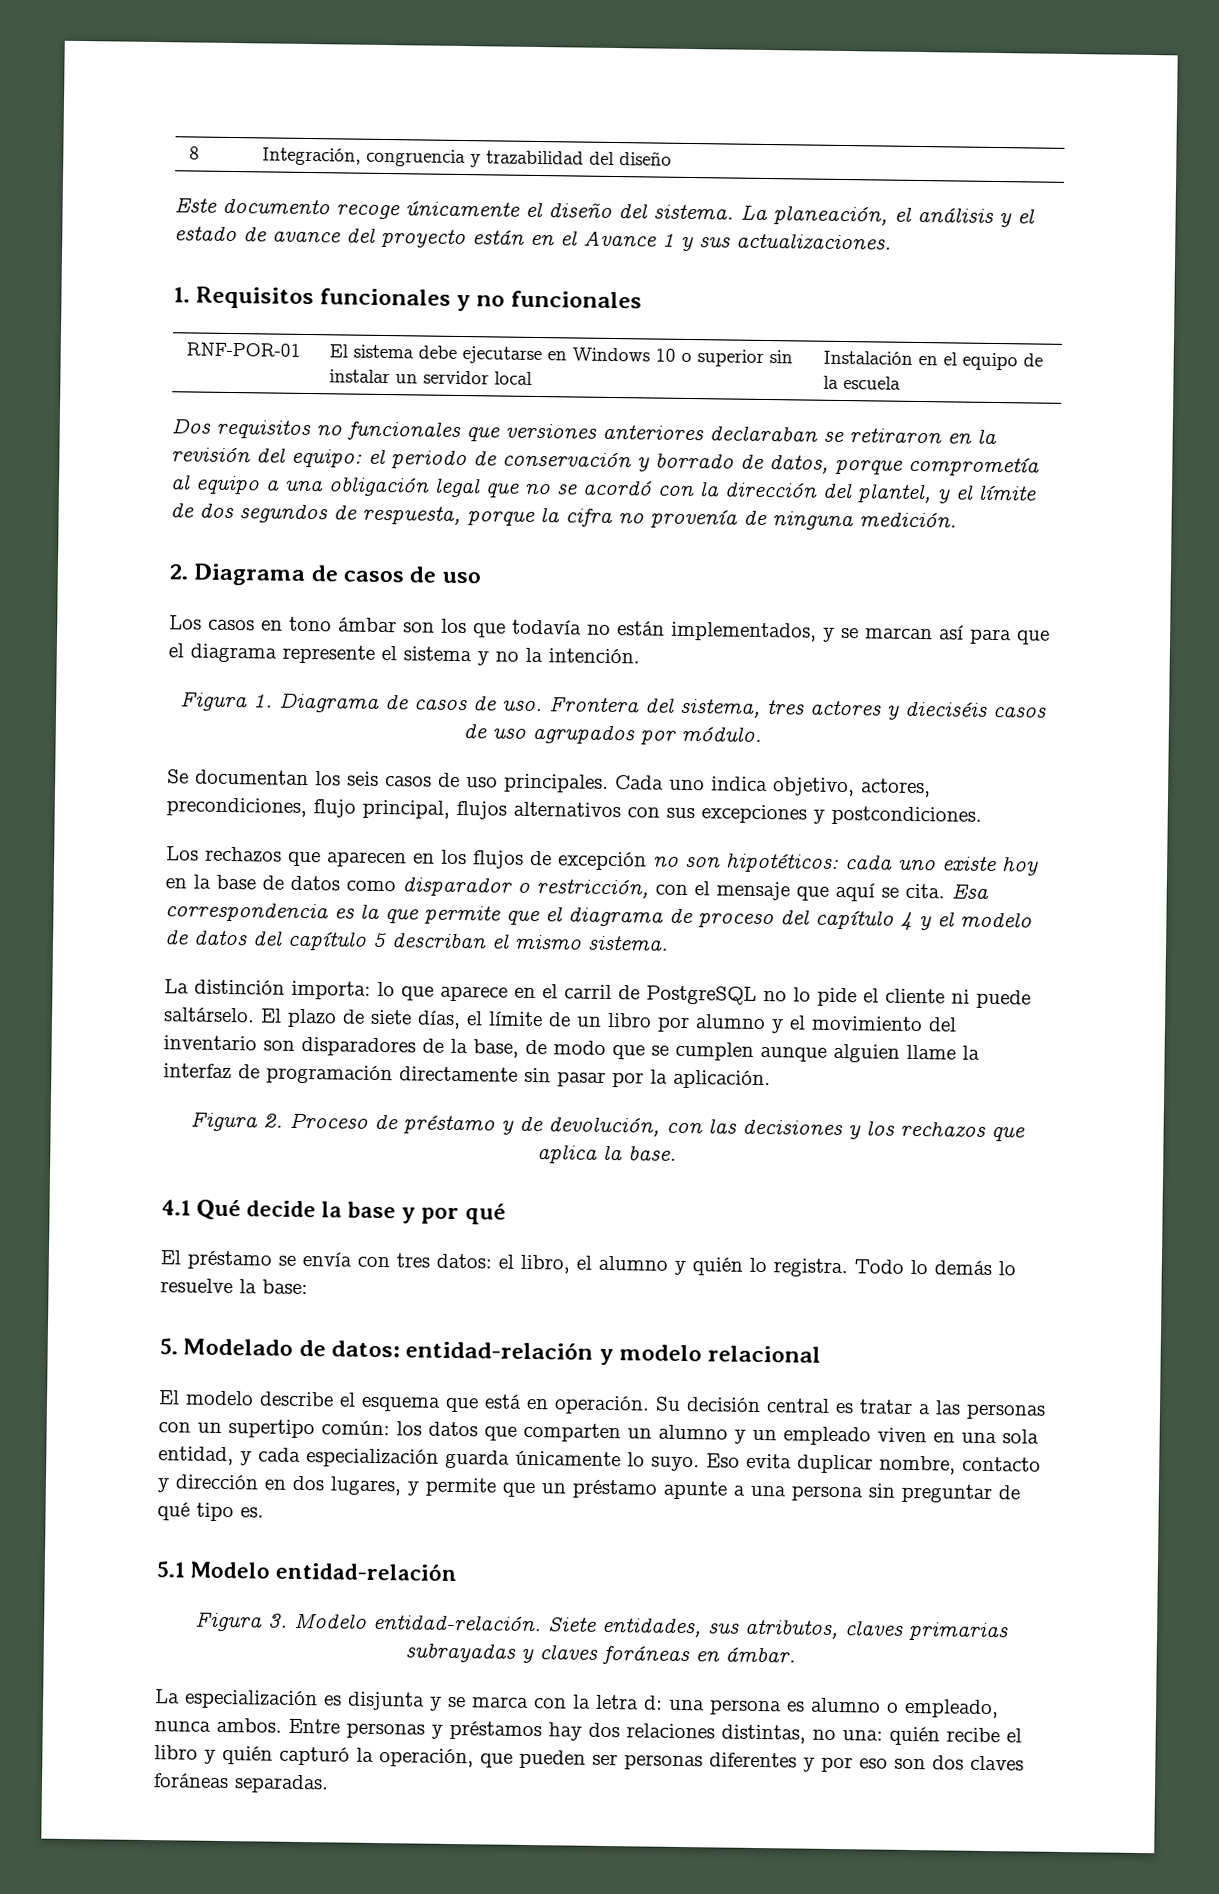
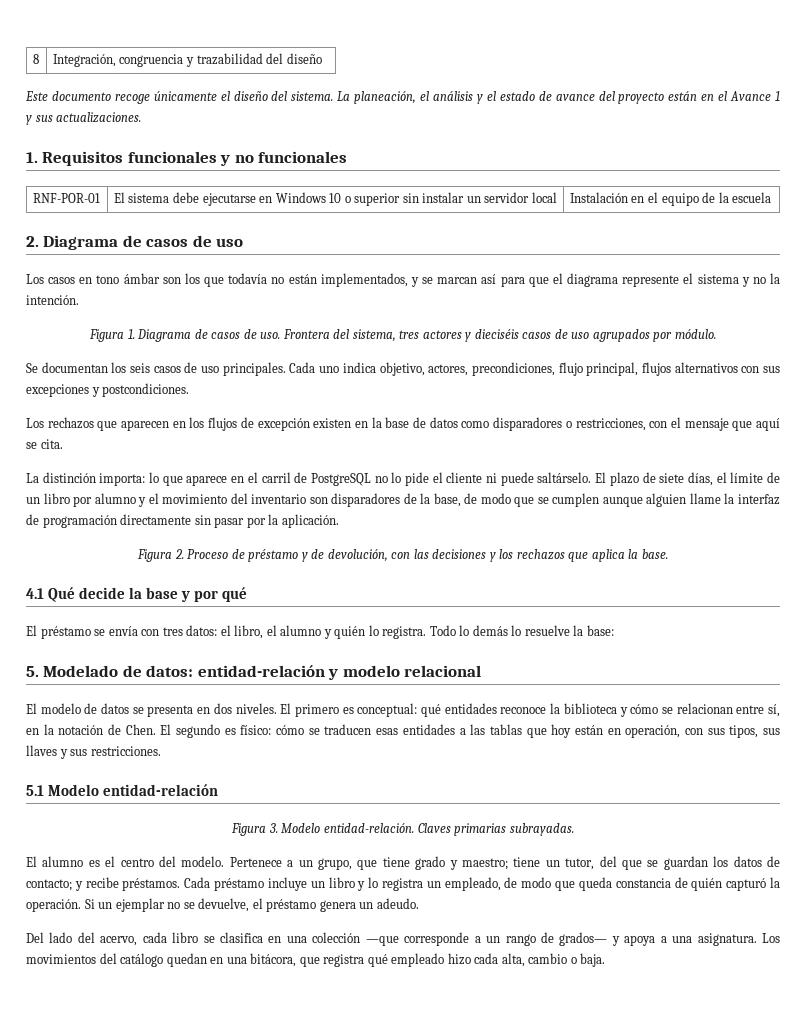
[171,418,997,445] [171,446,1040,477] [170,474,1037,504] [170,503,957,531] // Dos requisitos no funcionales que versiones anteriores declaraban se retiraron en la revisión del equipo: el periodo de conservación y borrado de datos, porque comprometía al equipo a una obligación legal que no se acordó con la dirección del plantel, y el límite de dos segundos de respuesta, porque la cifra no provenía de ninguna medición. -> (772, 197) none
[653,852,1039,876] no son hipotéticos: cada uno existe hoy -> [313,418,352,428] existen
[402,877,649,899] disparador o restricción, -> [493,417,646,431] disparadores o restricciones,
[951,884,989,899] [165,902,1032,931] [164,930,669,951] Esa correspondencia es la que permite que el diagrama de proceso del capítulo 4 y el modelo de datos del capítulo 5 describan el mismo sistema. -> (63, 444) none
[259,1391,1046,1420] [158,1419,1039,1446] [158,1446,1041,1475] [157,1474,1020,1504] [157,1502,264,1522] describe el esquema que está en operación. Su decisión central es tratar a las personas con un supertipo común: los datos que comparten un alumno y un empleado viven en una sola entidad, y cada especialización guarda únicamente lo suyo. Eso evita duplicar nombre, contacto y dirección en dos lugares, y permite que un préstamo apunte a una persona sin preguntar de qué tipo es. -> [84,703,780,717] [26,724,780,738] [26,745,161,759] de datos se presenta en dos niveles. El primero es conceptual: qué entidades reconoce la biblioteca y cómo se relacionan entre sí, en la notación de Chen. El segundo es físico: cómo se traducen esas entidades a las tablas que hoy están en operación, con sus tipos, sus llaves y sus restricciones.
[547,1617,1009,1642] [404,1642,796,1666] [155,1689,999,1719] [154,1717,1022,1746] [154,1745,1024,1773] [153,1773,329,1794] Siete entidades, sus atributos, claves primarias subrayadas y claves foráneas en ámbar. // La especialización es disjunta y se marca con la letra d: una persona es alumno o empleado, nunca ambos. Entre personas y préstamos hay dos relaciones distintas, no una: quién recibe el libro y quién capturó la operación, que pueden ser personas diferentes y por eso son dos claves foráneas separadas. -> [417,823,574,836] [26,856,780,870] [26,877,781,891] [26,898,419,912] [26,932,780,946] [26,953,606,967] Claves primarias subrayadas. // El alumno es el centro del modelo. Pertenece a un grupo, que tiene grado y maestro; tiene un tutor, del que se guardan los datos de contacto; y recibe préstamos. Cada préstamo incluye un libro y lo registra un empleado, de modo que queda constancia de quién capturó la operación. Si un ejemplar no se devuelve, el préstamo genera un adeudo. // Del lado del acervo, cada libro se clasifica en una colección —que corresponde a un rango de grados— y apoya a una asignatura. Los movimientos del catálogo quedan en una bitácora, que registra qué empleado hizo cada alta, cambio o baja.

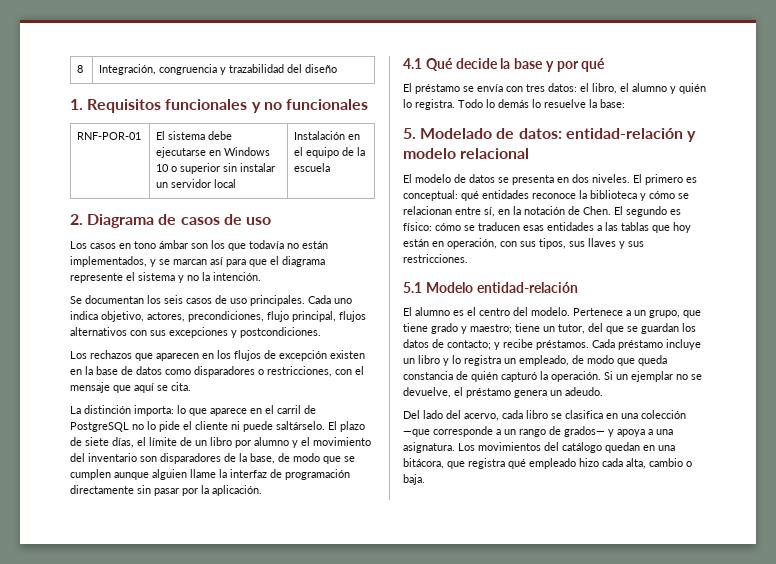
[25,91,781,104] [26,112,142,125] // Este documento recoge únicamente el diseño del sistema. La planeación, el análisis y el estado de avance del proyecto están en el Avance 1 y sus actualizaciones. -> (338, 68) none
[89,329,716,342] // Figura 1. Diagrama de casos de uso. Frontera del sistema, tres actores y dieciséis casos de uso agrupados por módulo. -> (261, 276) none
[137,549,668,562] // Figura 2. Proceso de préstamo y de devolución, con las decisiones y los rechazos que aplica la base. -> (262, 490) none
[231,823,574,836] // Figura 3. Modelo entidad-relación. Claves primarias subrayadas. -> (578, 287) none

